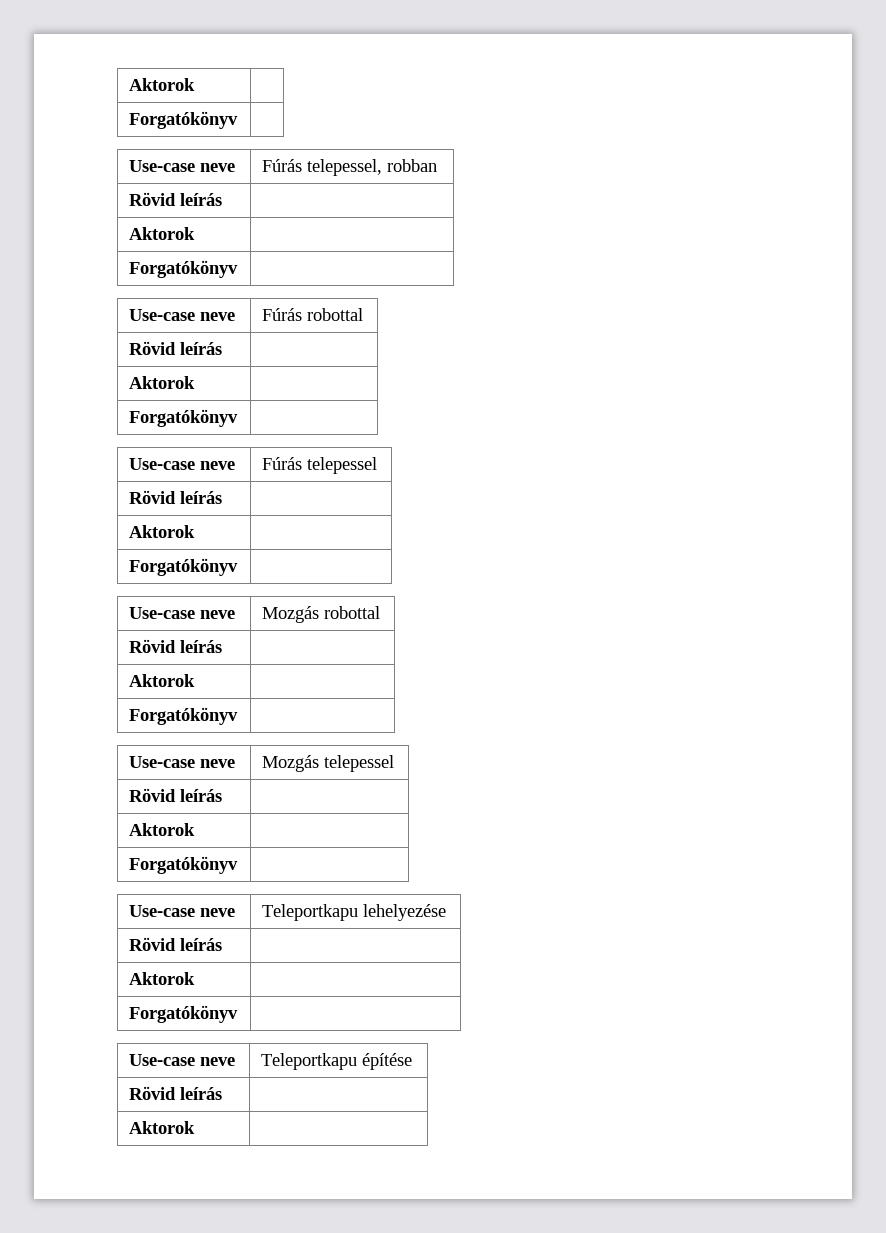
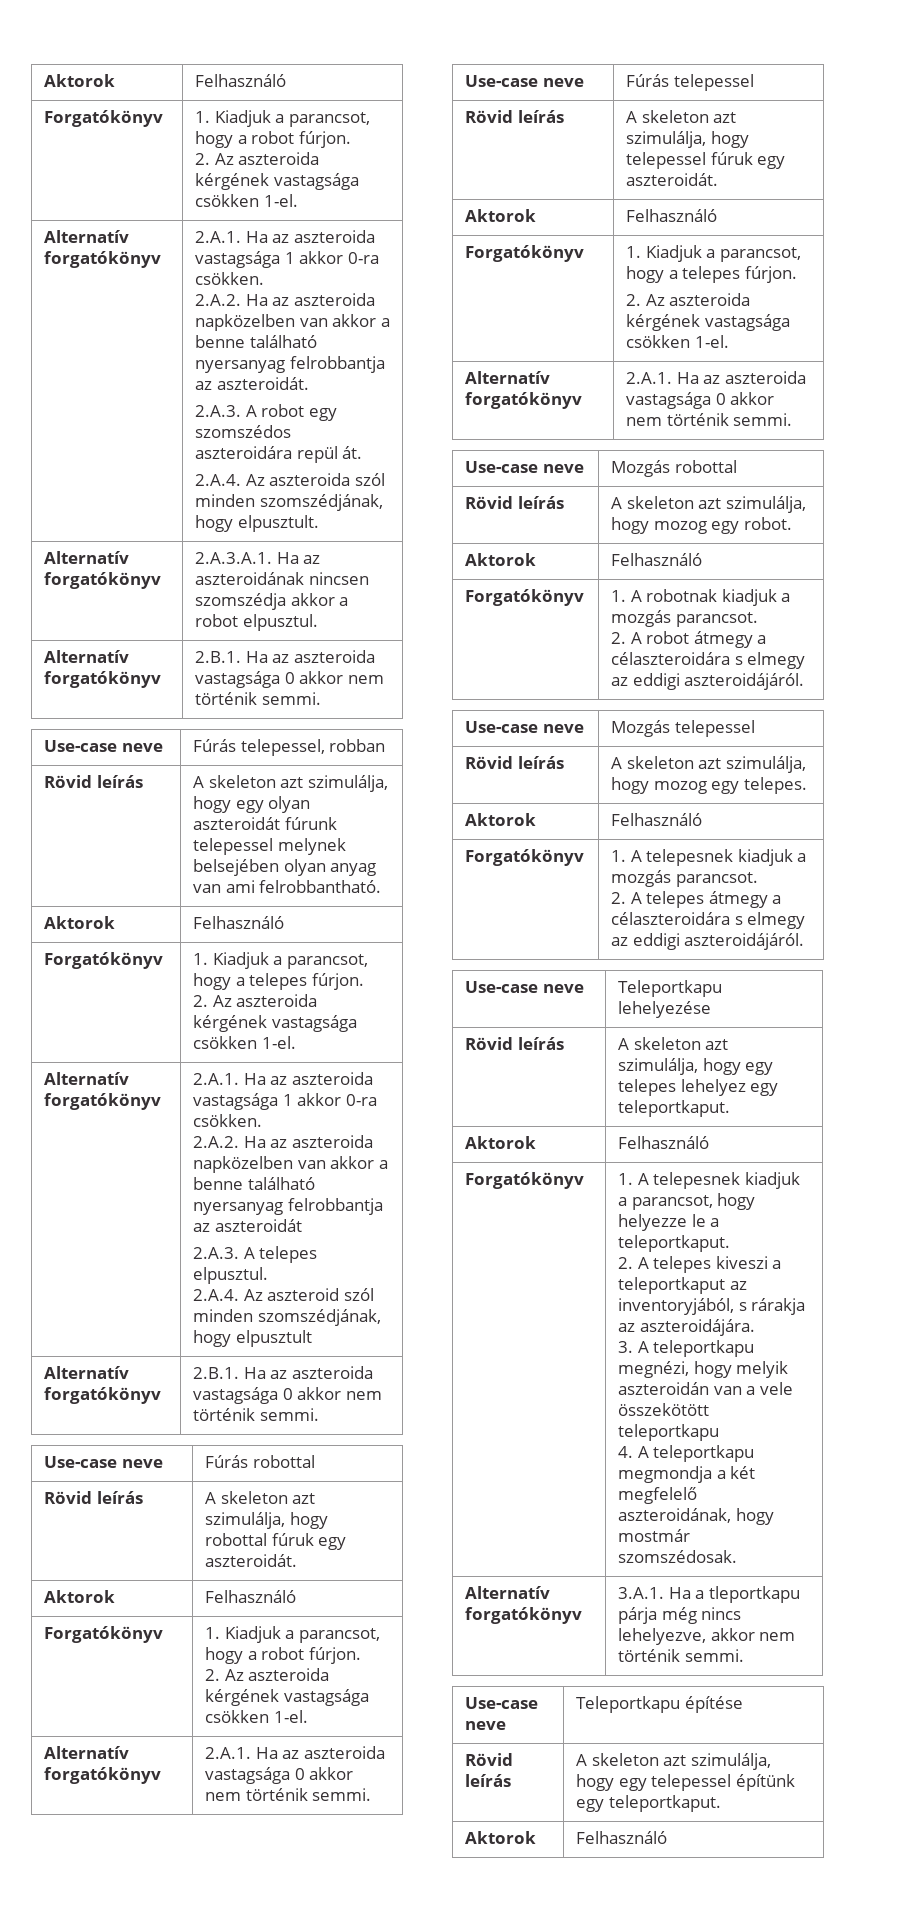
[129,78,196,91] [129,111,239,129] Aktorok | // Forgatókönyv | -> [43,74,115,87] [194,74,286,87] [43,110,163,127] [194,110,370,127] [194,131,351,148] [194,152,320,165] [194,173,359,190] [194,194,298,207] [43,230,129,243] [43,251,161,268] [194,230,375,243] [194,251,379,268] [194,272,264,285] [194,293,375,306] [194,314,390,331] [194,335,317,348] [194,356,385,373] [194,377,309,390] [194,404,337,421] [194,425,291,438] [194,446,363,463] [194,473,385,486] [194,494,383,511] [194,515,319,532] [43,551,129,564] [43,572,161,589] [194,552,321,564] [194,572,369,585] [194,593,349,610] [194,614,318,631] [43,650,129,663] [43,671,161,688] [194,650,375,663] [194,671,384,688] [194,692,321,705] Aktorok | Felhasználó // Forgatókönyv | 1. Kiadjuk a parancsot, hogy a robot fúrjon. // 2. Az aszteroida kérgének vastagsága csökken 1-el. // Alternatív forgatókönyv | 2.A.1. Ha az aszteroida vastagsága 1 akkor 0-ra csökken. // 2.A.2. Ha az aszteroida napközelben van akkor a benne található nyersanyag felrobbantja az aszteroidát. // 2.A.3. A robot egy szomszédos aszteroidára repül át. // 2.A.4. Az aszteroida szól minden szomszédjának, hogy elpusztult. // Alternatív forgatókönyv | 2.A.3.A.1. Ha az aszteroidának nincsen szomszédja akkor a robot elpusztul. // Alternatív forgatókönyv | 2.B.1. Ha az aszteroida vastagsága 0 akkor nem történik semmi.
[129,227,196,240] [129,260,239,278] // Aktorok | // Forgatókönyv | -> [192,775,388,792] [192,796,311,813] [192,817,337,830] [192,838,346,855] [192,859,377,876] [192,880,382,893] [43,916,115,929] [192,916,284,929] [43,952,163,969] [192,952,368,969] [192,973,364,990] [192,994,318,1007] [192,1015,357,1032] [192,1036,296,1049] [43,1072,129,1085] [43,1093,161,1110] [192,1072,373,1085] [192,1093,377,1110] [192,1114,262,1127] [192,1135,373,1148] [192,1156,388,1173] [192,1177,315,1190] [192,1198,383,1215] [192,1219,302,1232] [192,1246,318,1263] [192,1267,268,1284] [192,1288,374,1301] [192,1309,381,1326] [192,1330,312,1347] [43,1366,129,1379] [43,1387,161,1404] [192,1366,373,1379] [192,1387,382,1404] [192,1408,319,1421] A skeleton azt szimulálja, hogy egy olyan aszteroidát fúrunk telepessel melynek belsejében olyan anyag van ami felrobbantható. // Aktorok | Felhasználó // Forgatókönyv | 1. Kiadjuk a parancsot, hogy a telepes fúrjon. // 2. Az aszteroida kérgének vastagsága csökken 1-el. // Alternatív forgatókönyv | 2.A.1. Ha az aszteroida vastagsága 1 akkor 0-ra csökken. // 2.A.2. Ha az aszteroida napközelben van akkor a benne található nyersanyag felrobbantja az aszteroidát // 2.A.3. A telepes elpusztul. // 2.A.4. Az aszteroid szól minden szomszédjának, hogy elpusztult // Alternatív forgatókönyv | 2.B.1. Ha az aszteroida vastagsága 0 akkor nem történik semmi.
[129,376,196,389] [129,409,239,427] // Aktorok | // Forgatókönyv | -> [204,1491,316,1504] [204,1512,328,1529] [204,1533,347,1550] [204,1554,297,1567] [43,1590,115,1603] [204,1590,296,1603] [43,1626,163,1643] [204,1626,380,1643] [204,1647,361,1664] [204,1668,330,1681] [204,1689,369,1706] [204,1710,308,1723] [43,1746,129,1759] [43,1767,161,1784] [204,1746,385,1759] [204,1767,354,1784] [204,1788,372,1801] A skeleton azt szimulálja, hogy robottal fúruk egy aszteroidát. // Aktorok | Felhasználó // Forgatókönyv | 1. Kiadjuk a parancsot, hogy a robot fúrjon. // 2. Az aszteroida kérgének vastagsága csökken 1-el. // Alternatív forgatókönyv | 2.A.1. Ha az aszteroida vastagsága 0 akkor nem történik semmi.
[129,525,196,538] [129,558,239,576] // Aktorok | // Forgatókönyv | -> [625,110,737,123] [625,131,749,148] [625,152,786,169] [625,173,718,186] [464,209,536,222] [625,209,717,222] [464,245,584,262] [625,245,801,262] [625,266,797,283] [625,293,751,306] [625,314,790,331] [625,335,729,348] [464,371,550,384] [464,392,582,409] [625,371,806,384] [625,392,775,409] [625,413,793,426] A skeleton azt szimulálja, hogy telepessel fúruk egy aszteroidát. // Aktorok | Felhasználó // Forgatókönyv | 1. Kiadjuk a parancsot, hogy a telepes fúrjon. // 2. Az aszteroida kérgének vastagsága csökken 1-el. // Alternatív forgatókönyv | 2.A.1. Ha az aszteroida vastagsága 0 akkor nem történik semmi.
[129,674,196,687] [129,707,239,725] // Aktorok | // Forgatókönyv | -> [610,496,806,513] [610,517,792,534] [464,553,536,566] [610,553,702,566] [464,589,584,606] [610,589,791,606] [610,610,758,627] [610,631,767,648] [610,652,806,669] [610,673,805,690] A skeleton azt szimulálja, hogy mozog egy robot. // Aktorok | Felhasználó // Forgatókönyv | 1. A robotnak kiadjuk a mozgás parancsot. // 2. A robot átmegy a célaszteroidára s elmegy az eddigi aszteroidájáról.
[129,823,196,836] [129,856,239,874] // Aktorok | // Forgatókönyv | -> [610,756,806,773] [610,777,807,794] [464,813,536,826] [610,813,702,826] [464,849,584,866] [610,849,807,866] [610,870,758,887] [610,891,782,908] [610,912,806,929] [610,933,805,950] A skeleton azt szimulálja, hogy mozog egy telepes. // Aktorok | Felhasználó // Forgatókönyv | 1. A telepesnek kiadjuk a mozgás parancsot. // 2. A telepes átmegy a célaszteroidára s elmegy az eddigi aszteroidájáról.
[129,972,196,985] [129,1005,239,1023] // Aktorok | // Forgatókönyv | -> [617,1037,729,1050] [617,1058,774,1075] [617,1079,779,1096] [617,1100,730,1117] [464,1136,536,1149] [617,1136,709,1149] [464,1172,584,1189] [617,1172,800,1189] [617,1193,756,1210] [617,1214,720,1231] [617,1235,730,1252] [617,1256,782,1273] [617,1277,747,1294] [617,1298,806,1315] [617,1319,755,1336] [617,1340,755,1357] [617,1361,789,1378] [617,1382,793,1395] [617,1403,709,1416] [617,1424,719,1441] [617,1445,755,1462] [617,1466,756,1483] [617,1487,697,1504] [617,1508,774,1525] [617,1529,690,1542] [617,1550,737,1563] [464,1586,550,1599] [464,1607,582,1624] [617,1586,800,1603] [617,1607,742,1624] [617,1628,796,1645] [617,1649,744,1662] A skeleton azt szimulálja, hogy egy telepes lehelyez egy teleportkaput. // Aktorok | Felhasználó // Forgatókönyv | 1. A telepesnek kiadjuk a parancsot, hogy helyezze le a teleportkaput. // 2. A telepes kiveszi a teleportkaput az inventoryjából, s rárakja az aszteroidájára. // 3. A teleportkapu megnézi, hogy melyik aszteroidán van a vele összekötött teleportkapu // 4. A teleportkapu megmondja a két megfelelő aszteroidának, hogy mostmár szomszédosak. // Alternatív forgatókönyv | 3.A.1. Ha a tleportkapu párja még nincs lehelyezve, akkor nem történik semmi.
[129,1121,196,1134] // Aktorok | -> [575,1753,771,1770] [575,1774,795,1791] [575,1795,721,1812] [464,1831,536,1844] [575,1831,667,1844] A skeleton azt szimulálja, hogy egy telepessel építünk egy teleportkaput. // Aktorok | Felhasználó

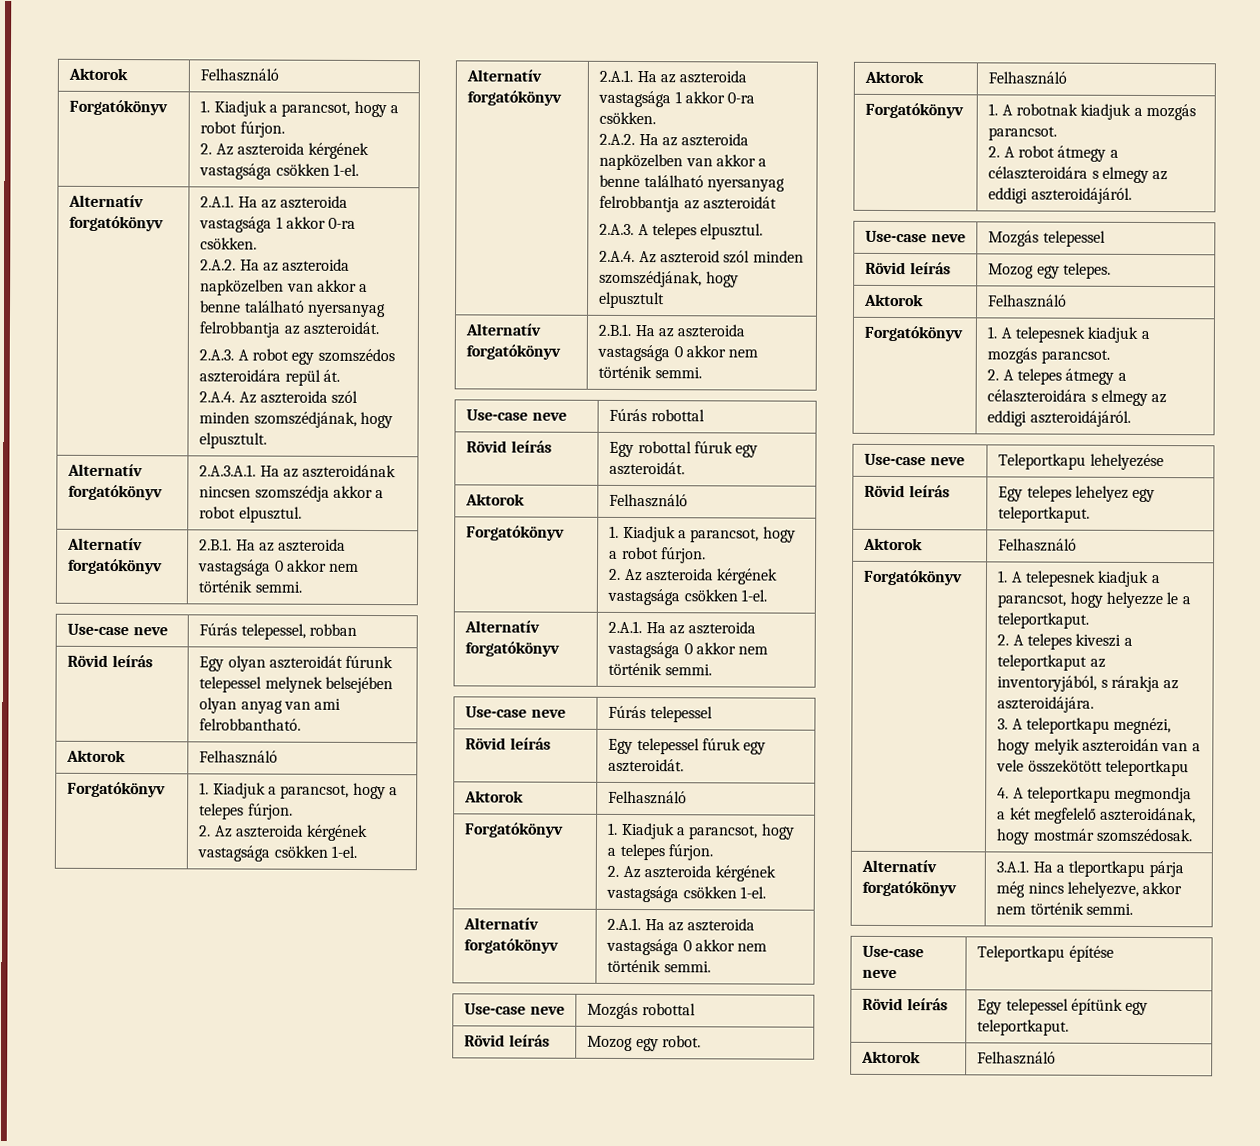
[192,775,388,792] [192,796,264,813] A skeleton azt szimulálja, hogy egy -> [199,656,225,672] Egy
[204,1491,316,1504] [204,1512,328,1529] A skeleton azt szimulálja, hogy -> [609,441,635,458] Egy
[625,110,737,123] [625,131,749,148] A skeleton azt szimulálja, hogy -> [608,738,634,755] Egy
[610,496,806,513] [610,517,707,534] A skeleton azt szimulálja, hogy mozog -> [587,1035,634,1052] Mozog
[610,756,806,773] [610,777,707,794] A skeleton azt szimulálja, hogy mozog -> [988,263,1035,279] Mozog
[617,1037,729,1050] [617,1058,774,1075] A skeleton azt szimulálja, hogy egy -> [998,486,1024,502] Egy
[575,1753,771,1770] [575,1774,647,1791] A skeleton azt szimulálja, hogy egy -> [977,999,1003,1015] Egy

